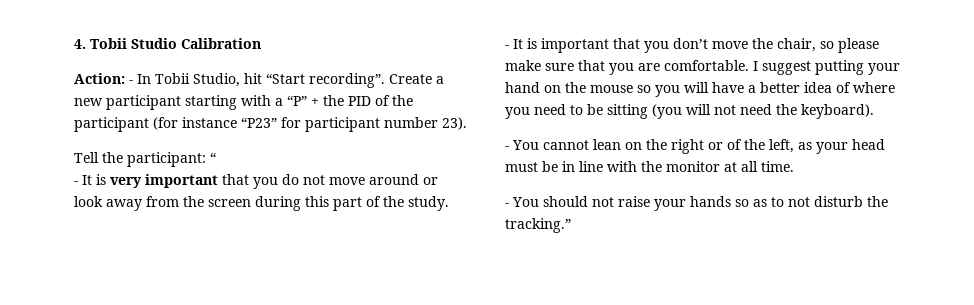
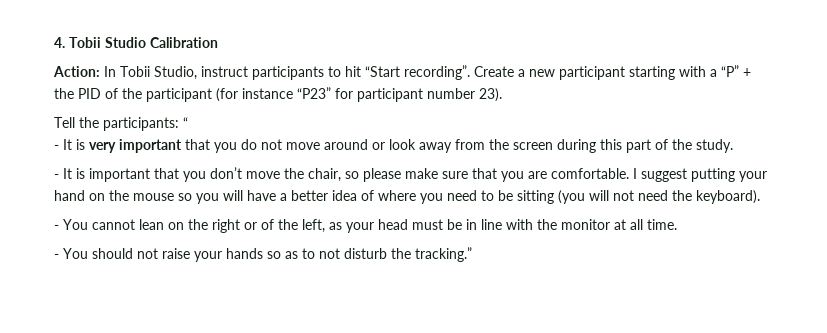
[129,80,133,84] - -> (100, 71) none
(240, 80) none -> [201,66,341,80] instruct participants to
[127,152,206,167] participant: -> [103,117,179,131] participants:

